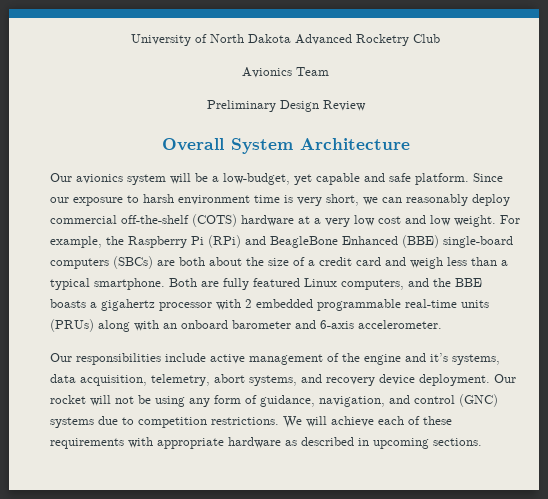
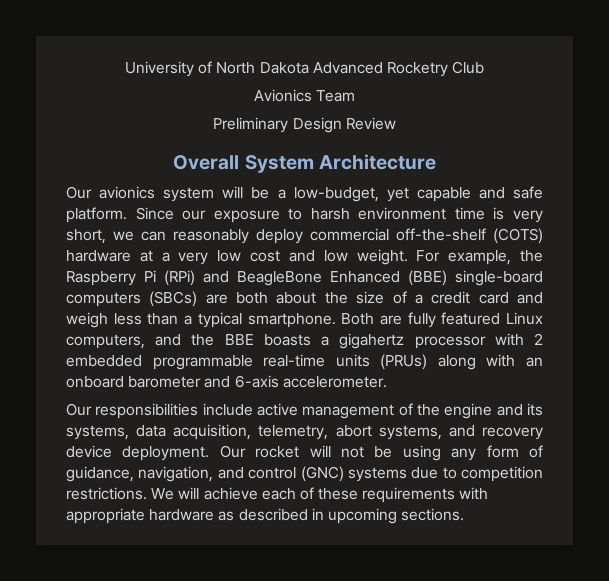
[430,353,448,362] it’s -> [527,403,543,416] its

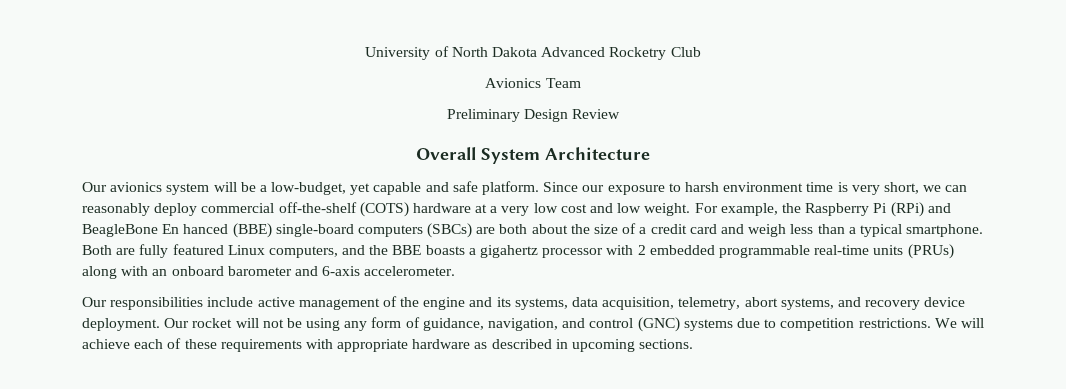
[330,271,400,283] Enhanced -> [162,224,229,234] En hanced

